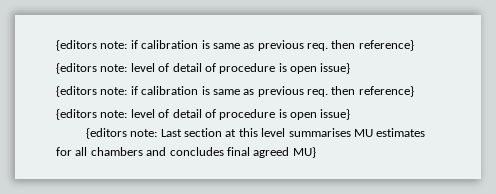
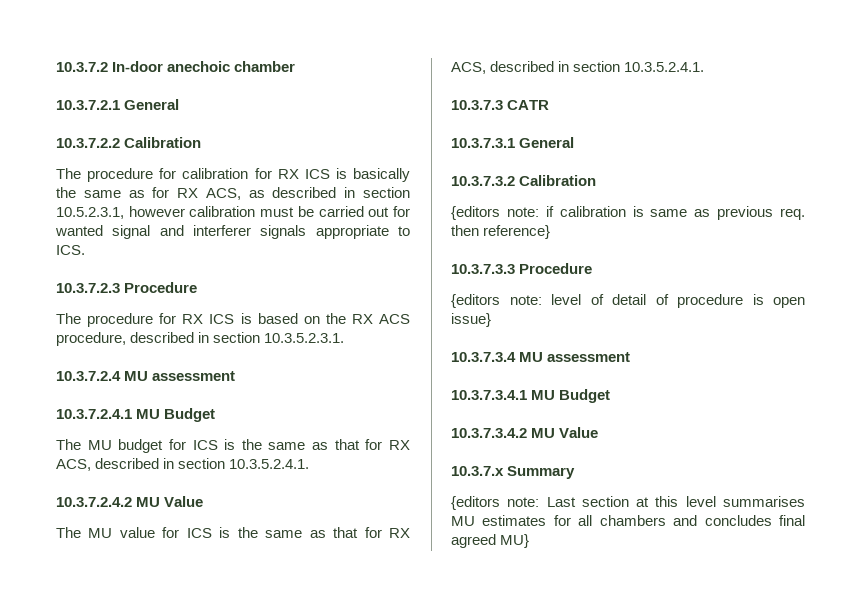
[56,40,414,51] [56,63,351,74] {editors note: if calibration is same as previous req. then reference} // {editors note: level of detail of procedure is open issue} -> [56,61,296,72] [56,99,180,110] [56,137,202,148] [56,168,410,182] [56,187,410,200] [56,206,411,219] [55,225,410,239] [56,245,85,255] [56,282,198,293] [56,313,410,327] [56,332,345,346] [56,371,236,381] [56,408,216,422] [56,439,410,453] [56,458,310,471] [56,496,204,507] [56,527,410,538] [451,61,705,74] [451,100,550,110] [451,137,575,148] [451,175,597,186] 10.3.7.2 In-door anechoic chamber // 10.3.7.2.1 General // 10.3.7.2.2 Calibration // The procedure for calibration for RX ICS is basically the same as for RX ACS, as described in section 10.5.2.3.1, however calibration must be carried out for wanted signal and interferer signals appropriate to ICS. // 10.3.7.2.3 Procedure // The procedure for RX ICS is based on the RX ACS procedure, described in section 10.3.5.2.3.1. // 10.3.7.2.4 MU assessment // 10.3.7.2.4.1 MU Budget // The MU budget for ICS is the same as that for RX ACS, described in section 10.3.5.2.4.1. // 10.3.7.2.4.2 MU Value // The MU value for ICS is the same as that for RX ACS, described in section 10.3.5.2.4.1. // 10.3.7.3 CATR // 10.3.7.3.1 General // 10.3.7.3.2 Calibration
(414, 91) none -> [451,263,593,274] // 10.3.7.3.3 Procedure
(351, 114) none -> [451,352,631,362] [451,389,611,403] [451,427,599,438] [451,466,576,479] // 10.3.7.3.4 MU assessment // 10.3.7.3.4.1 MU Budget // 10.3.7.3.4.2 MU Value // 10.3.7.x Summary

